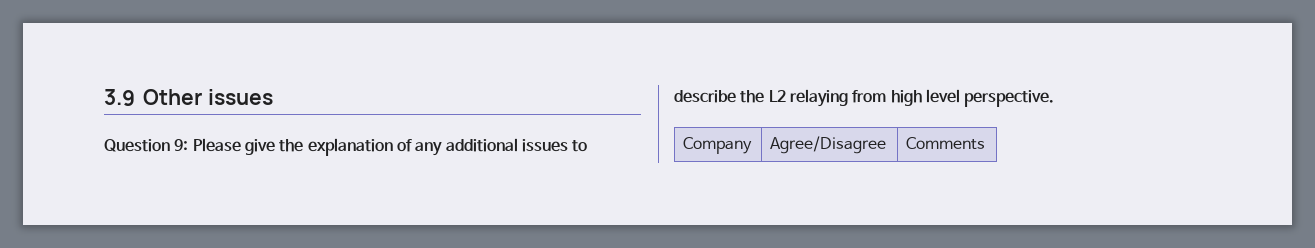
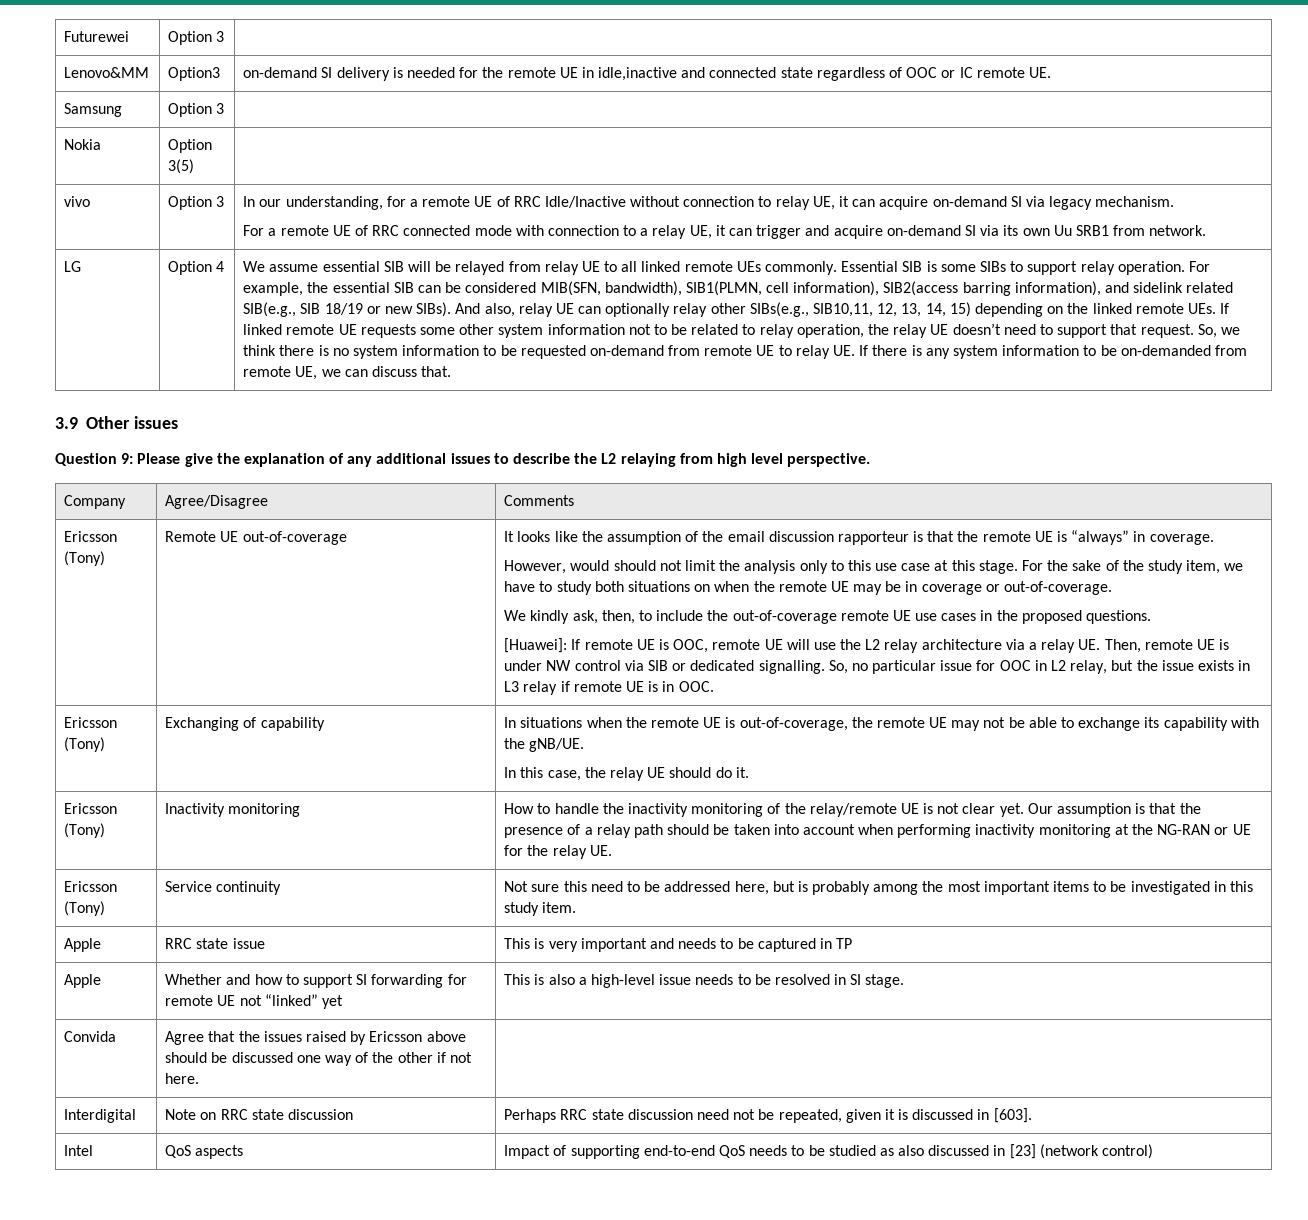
(104, 97) none -> [64,31,130,42] [168,31,225,45] [64,67,150,78] [168,67,221,81] [243,67,1051,81] [64,103,123,117] [168,103,225,117] [64,139,102,150] [168,139,213,153] [168,159,195,174] [64,196,91,207] [168,196,225,210] [243,196,1175,210] [243,225,1207,239] [64,261,82,272] [168,261,225,275] [243,261,1210,275] [243,281,1234,296] [243,302,1230,317] [243,323,1240,338] [243,345,1247,359] [243,366,452,380] Futurewei | Option 3 | // Lenovo&MM | Option3 | on-demand SI delivery is needed for the remote UE in idle,inactive and connected state regardless of OOC or IC remote UE. // Samsung | Option 3 | // Nokia | Option 3(5) | // vivo | Option 3 | In our understanding, for a remote UE of RRC Idle/Inactive without connection to relay UE, it can acquire on-demand SI via legacy mechanism. // For a remote UE of RRC connected mode with connection to a relay UE, it can trigger and acquire on-demand SI via its own Uu SRB1 from network. // LG | Option 4 | We assume essential SIB will be relayed from relay UE to all linked remote UEs commonly. Essential SIB is some SIBs to support relay operation. For example, the essential SIB can be considered MIB(SFN, bandwidth), SIB1(PLMN, cell information), SIB2(access barring information), and sidelink related SIB(e.g., SIB 18/19 or new SIBs). And also, relay UE can optionally relay other SIBs(e.g., SIB10,11, 12, 13, 14, 15) depending on the linked remote UEs. If linked remote UE requests some other system information not to be related to relay operation, the relay UE doesn’t need to support that request. So, we think there is no system information to be requested on-demand from remote UE to relay UE. If there is any system information to be on-demanded from remote UE, we can discuss that. //
(986, 143) none -> [64,531,118,542] [64,551,106,566] [165,531,347,545] [504,530,1214,545] [504,560,1244,574] [504,581,1113,595] [504,610,1152,624] [504,638,1230,653] [504,660,1251,674] [504,681,714,695] [64,717,118,728] [64,737,106,752] [165,717,325,731] [504,717,1259,731] [504,738,585,752] [504,767,749,781] [64,803,118,814] [64,823,106,838] [165,803,301,817] [504,803,1201,817] [504,824,1251,838] [504,845,612,859] [64,881,118,892] [64,901,106,916] [165,881,282,895] [504,881,1253,895] [504,902,577,916] [64,938,102,952] [165,938,265,949] [504,938,853,952] [64,974,102,988] [165,974,467,988] [165,994,344,1009] [504,974,905,988] [64,1031,117,1042] [165,1031,466,1045] [165,1052,472,1066] [165,1073,200,1084] [64,1109,137,1123] [165,1109,354,1120] [504,1108,1032,1123] [64,1145,94,1156] [165,1145,244,1159] [504,1144,1154,1159] // Ericsson (Tony) | Remote UE out-of-coverage | It looks like the assumption of the email discussion rapporteur is that the remote UE is “always” in coverage. // However, would should not limit the analysis only to this use case at this stage. For the sake of the study item, we have to study both situations on when the remote UE may be in coverage or out-of-coverage. // We kindly ask, then, to include the out-of-coverage remote UE use cases in the proposed questions. // [Huawei]: If remote UE is OOC, remote UE will use the L2 relay architecture via a relay UE. Then, remote UE is under NW control via SIB or dedicated signalling. So, no particular issue for OOC in L2 relay, but the issue exists in L3 relay if remote UE is in OOC. // Ericsson (Tony) | Exchanging of capability | In situations when the remote UE is out-of-coverage, the remote UE may not be able to exchange its capability with the gNB/UE. // In this case, the relay UE should do it. // Ericsson (Tony) | Inactivity monitoring | How to handle the inactivity monitoring of the relay/remote UE is not clear yet. Our assumption is that the presence of a relay path should be taken into account when performing inactivity monitoring at the NG-RAN or UE for the relay UE. // Ericsson (Tony) | Service continuity | Not sure this need to be addressed here, but is probably among the most important items to be investigated in this study item. // Apple | RRC state issue | This is very important and needs to be captured in TP // Apple | Whether and how to support SI forwarding for remote UE not “linked” yet | This is also a high-level issue needs to be resolved in SI stage. // Convida | Agree that the issues raised by Ericsson above should be discussed one way of the other if not here. | // Interdigital | Note on RRC state discussion | Perhaps RRC state discussion need not be repeated, given it is discussed in [603]. // Intel | QoS aspects | Impact of supporting end-to-end QoS needs to be studied as also discussed in [23] (network control)

